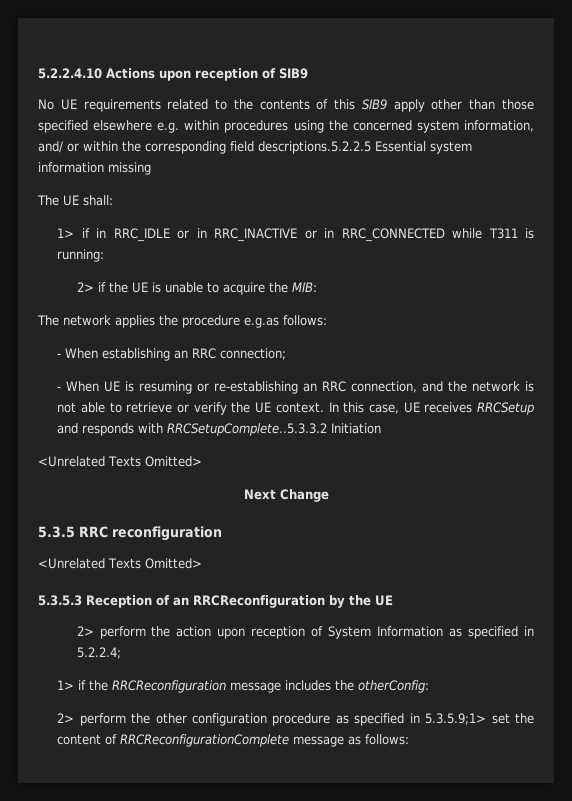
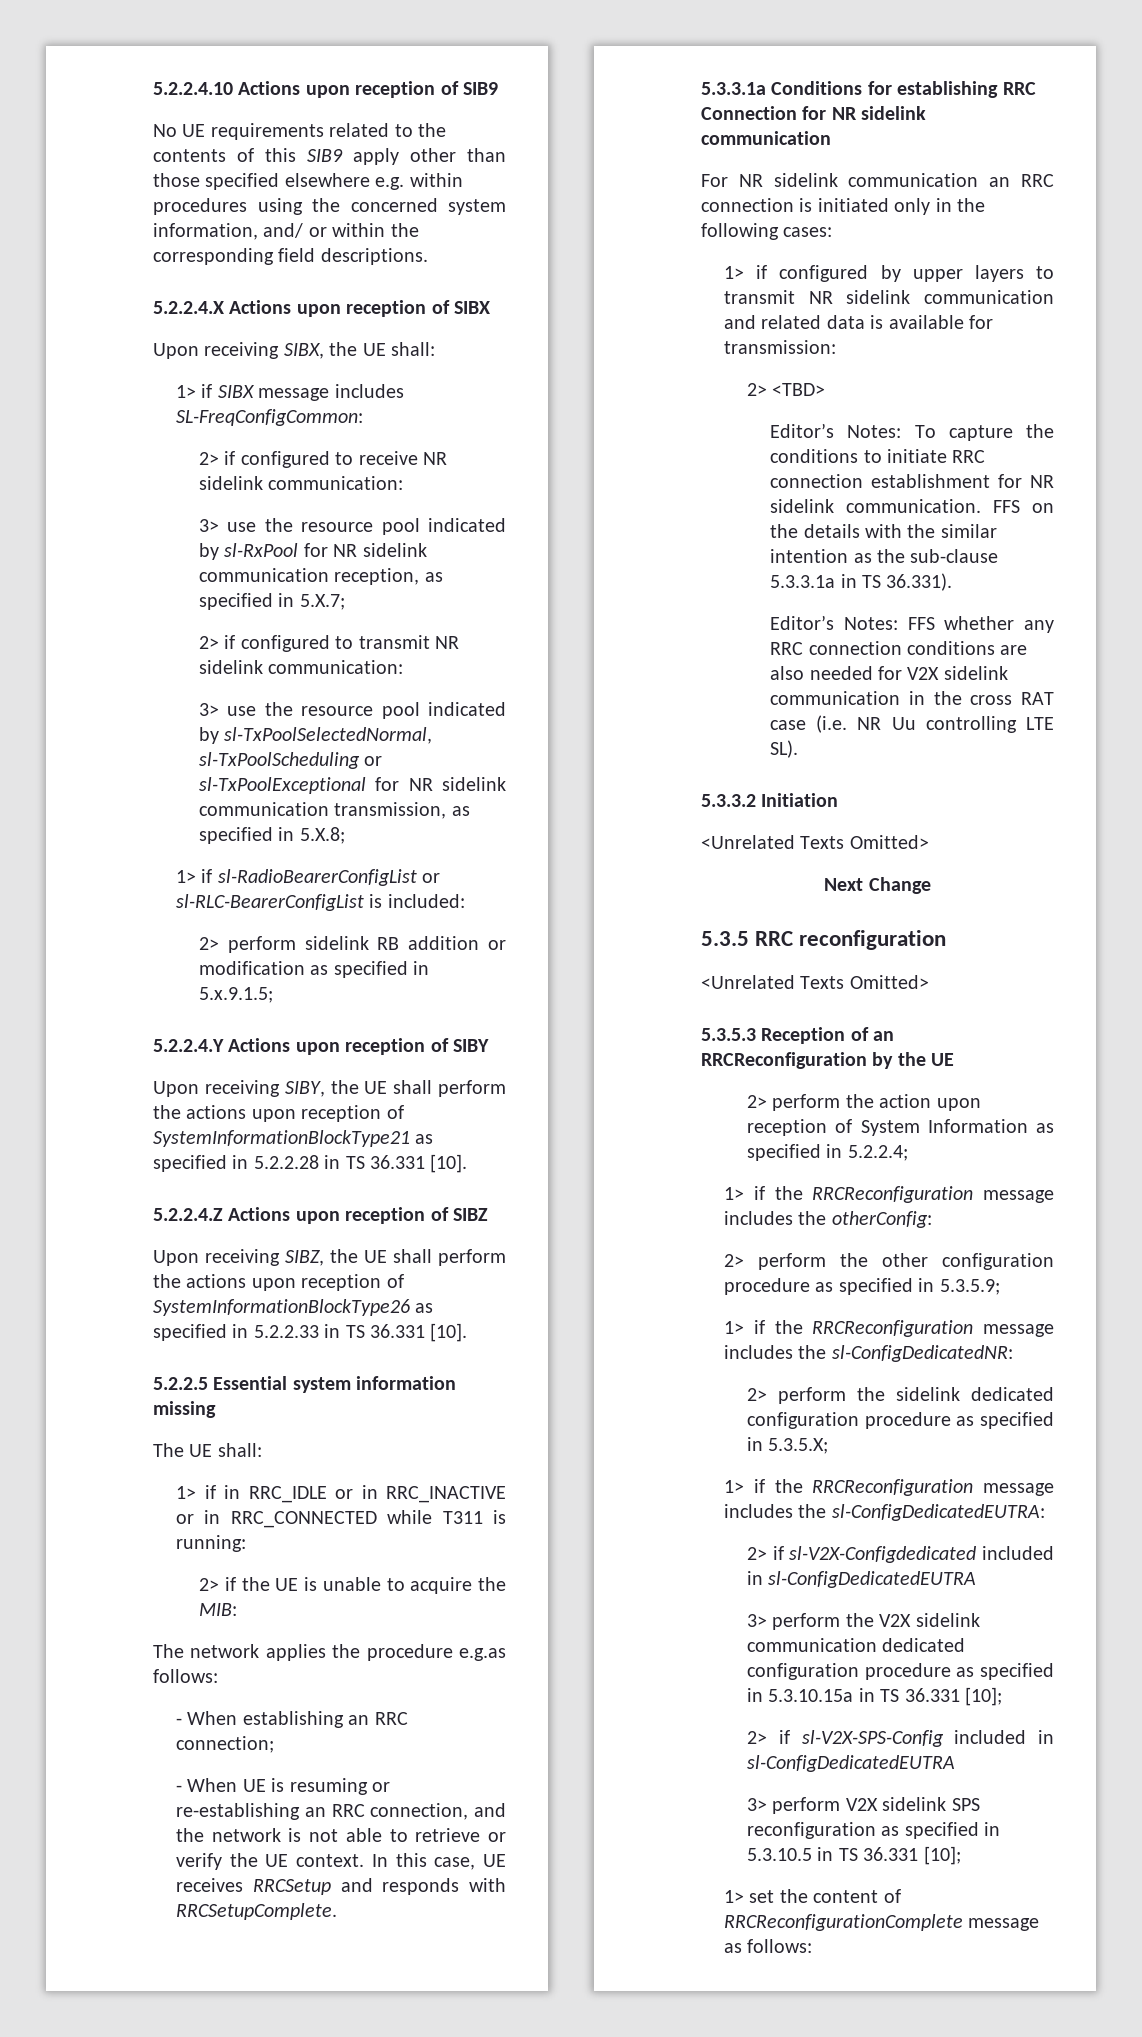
[258,141,371,154] descriptions.5.2.2.5 -> [320,248,428,265] [153,300,490,317] [153,342,435,359] [176,384,404,401] [176,409,364,426] [199,451,448,468] [199,476,404,490] [199,518,507,535] [199,543,427,560] [199,568,443,585] [199,593,345,610] [199,635,460,652] [199,660,404,674] [199,702,507,719] [199,727,433,744] [199,752,383,769] [199,777,506,794] [199,802,470,819] [199,827,345,844] [176,869,441,886] [176,894,465,911] [199,936,506,953] [199,961,430,978] [199,987,274,1003] [153,1038,489,1055] [153,1080,507,1097] [153,1105,404,1122] [153,1130,434,1147] [153,1154,468,1173] [153,1207,488,1224] [153,1249,506,1266] [153,1274,404,1291] [153,1299,434,1316] [153,1323,468,1342] [153,1377,208,1390] descriptions. // 5.2.2.4.X Actions upon reception of SIBX // Upon receiving SIBX, the UE shall: // 1> if SIBX message includes SL-FreqConfigCommon: // 2> if configured to receive NR sidelink communication: // 3> use the resource pool indicated by sl-RxPool for NR sidelink communication reception, as specified in 5.X.7; // 2> if configured to transmit NR sidelink communication: // 3> use the resource pool indicated by sl-TxPoolSelectedNormal, sl-TxPoolScheduling or sl-TxPoolExceptional for NR sidelink communication transmission, as specified in 5.X.8; // 1> if sl-RadioBearerConfigList or sl-RLC-BearerConfigList is included: // 2> perform sidelink RB addition or modification as specified in 5.x.9.1.5; // 5.2.2.4.Y Actions upon reception of SIBY // Upon receiving SIBY, the UE shall perform the actions upon reception of SystemInformationBlockType21 as specified in 5.2.2.28 in TS 36.331 [10]. // 5.2.2.4.Z Actions upon reception of SIBZ // Upon receiving SIBZ, the UE shall perform the actions upon reception of SystemInformationBlockType26 as specified in 5.2.2.33 in TS 36.331 [10]. // 5.2.2.5
[167,423,328,436] RRCSetupComplete..5.3.3.2 -> [176,1903,338,1920] [701,81,1036,98] [701,106,927,120] [701,131,831,145] [701,173,1054,187] [701,198,985,215] [701,223,833,240] [724,265,1054,282] [724,290,1054,304] [724,315,994,329] [724,340,837,354] [747,383,826,396] [770,423,1054,441] [770,449,986,463] [770,474,1054,488] [770,499,1054,513] [770,524,997,538] [770,549,999,563] [770,573,953,591] [770,615,1054,633] [770,641,1028,655] [770,666,1008,680] [770,691,1054,705] [770,715,1054,733] [770,740,799,758] [701,794,756,807] RRCSetupComplete. // 5.3.3.1a Conditions for establishing RRC Connection for NR sidelink communication // For NR sidelink communication an RRC connection is initiated only in the following cases: // 1> if configured by upper layers to transmit NR sidelink communication and related data is available for transmission: // 2> <TBD> // Editor’s Notes: To capture the conditions to initiate RRC connection establishment for NR sidelink communication. FFS on the details with the similar intention as the sub-clause 5.3.3.1a in TS 36.331). // Editor’s Notes: FFS whether any RRC connection conditions are also needed for V2X sidelink communication in the cross RAT case (i.e. NR Uu controlling LTE SL). // 5.3.3.2
[425,713,487,725] 5.3.5.9;1> -> [939,1279,1000,1295] [724,1320,1054,1337] [724,1345,1013,1362] [747,1387,1054,1404] [747,1412,1054,1429] [747,1437,829,1454] [724,1479,1054,1496] [724,1504,1045,1521] [747,1546,1054,1563] [747,1571,977,1588] [747,1613,980,1630] [747,1638,966,1652] [747,1663,1054,1680] [747,1687,1003,1706] [747,1730,1054,1747] [747,1755,956,1772] [747,1797,980,1814] [747,1822,1001,1839] [747,1846,961,1865] [724,1890,745,1903] 5.3.5.9; // 1> if the RRCReconfiguration message includes the sl-ConfigDedicatedNR: // 2> perform the sidelink dedicated configuration procedure as specified in 5.3.5.X; // 1> if the RRCReconfiguration message includes the sl-ConfigDedicatedEUTRA: // 2> if sl-V2X-Configdedicated included in sl-ConfigDedicatedEUTRA // 3> perform the V2X sidelink communication dedicated configuration procedure as specified in 5.3.10.15a in TS 36.331 [10]; // 2> if sl-V2X-SPS-Config included in sl-ConfigDedicatedEUTRA // 3> perform V2X sidelink SPS reconfiguration as specified in 5.3.10.5 in TS 36.331 [10]; // 1>

